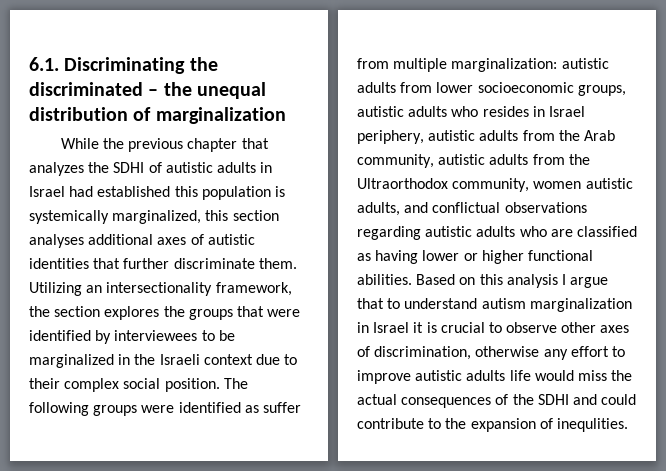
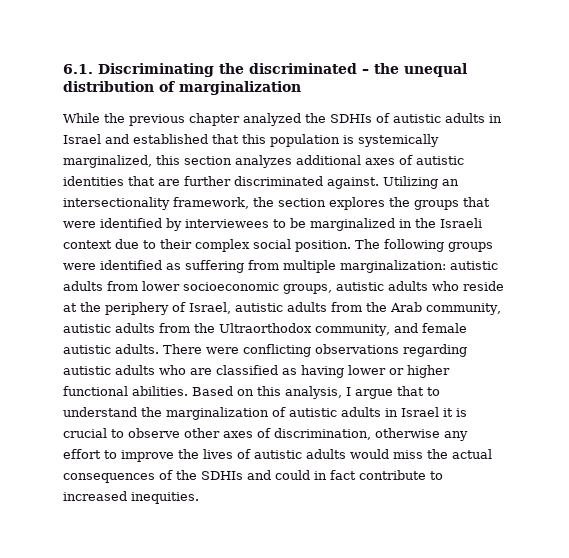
[241,138,269,149] [29,162,273,176] [29,186,171,197] that analyzes the SDHI of autistic adults in Israel had established -> [243,113,502,126] [63,134,239,144] analyzed the SDHIs of autistic adults in Israel and established that
[29,234,84,248] analyses -> [235,155,292,168] analyzes
[123,258,297,269] further discriminate them. -> [158,176,379,189] are further discriminated against.
[262,402,301,413] suffer -> [185,260,244,273] suffering
[482,106,585,117] [357,130,424,144] resides in Israel periphery, -> [463,281,504,291] [63,302,231,315] reside at the periphery of Israel,
[533,178,633,189] [357,202,501,216] women autistic adults, and conflictual -> [393,323,467,333] [63,344,311,357] and female autistic adults. There were conflicting
[506,274,558,288] analysis -> [285,386,342,399] analysis,
[481,298,632,312] autism marginalization -> [141,407,381,420] the marginalization of autistic adults
[415,370,531,381] autistic adults life -> [178,449,346,459] the lives of autistic adults
[537,394,569,405] SDHI -> [201,471,243,480] SDHIs
[357,418,628,432] contribute to the expansion of inequlities. -> [314,470,443,480] [63,491,199,504] in fact contribute to increased inequities.

